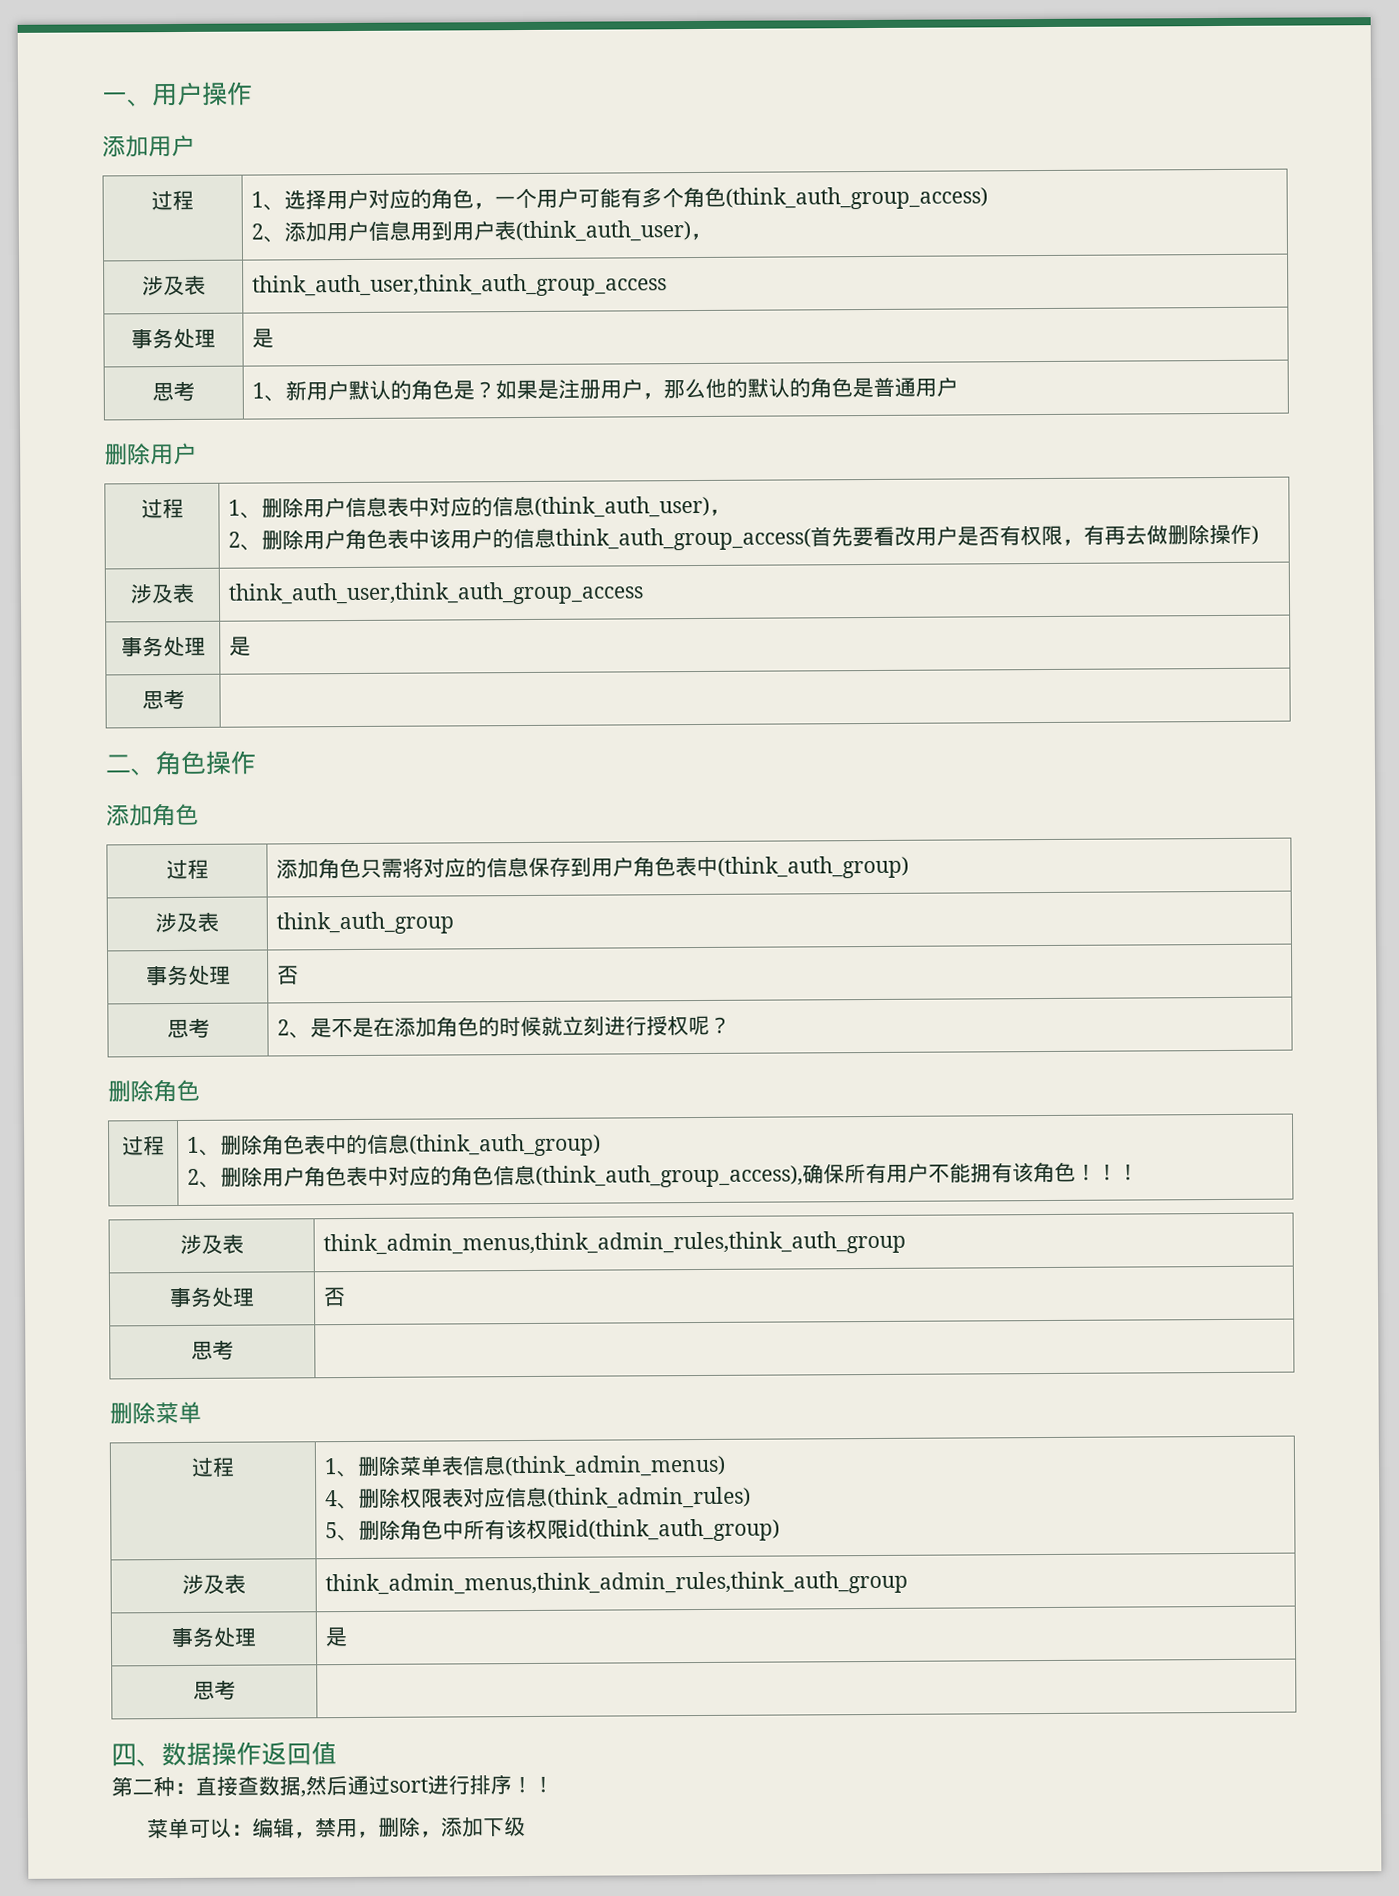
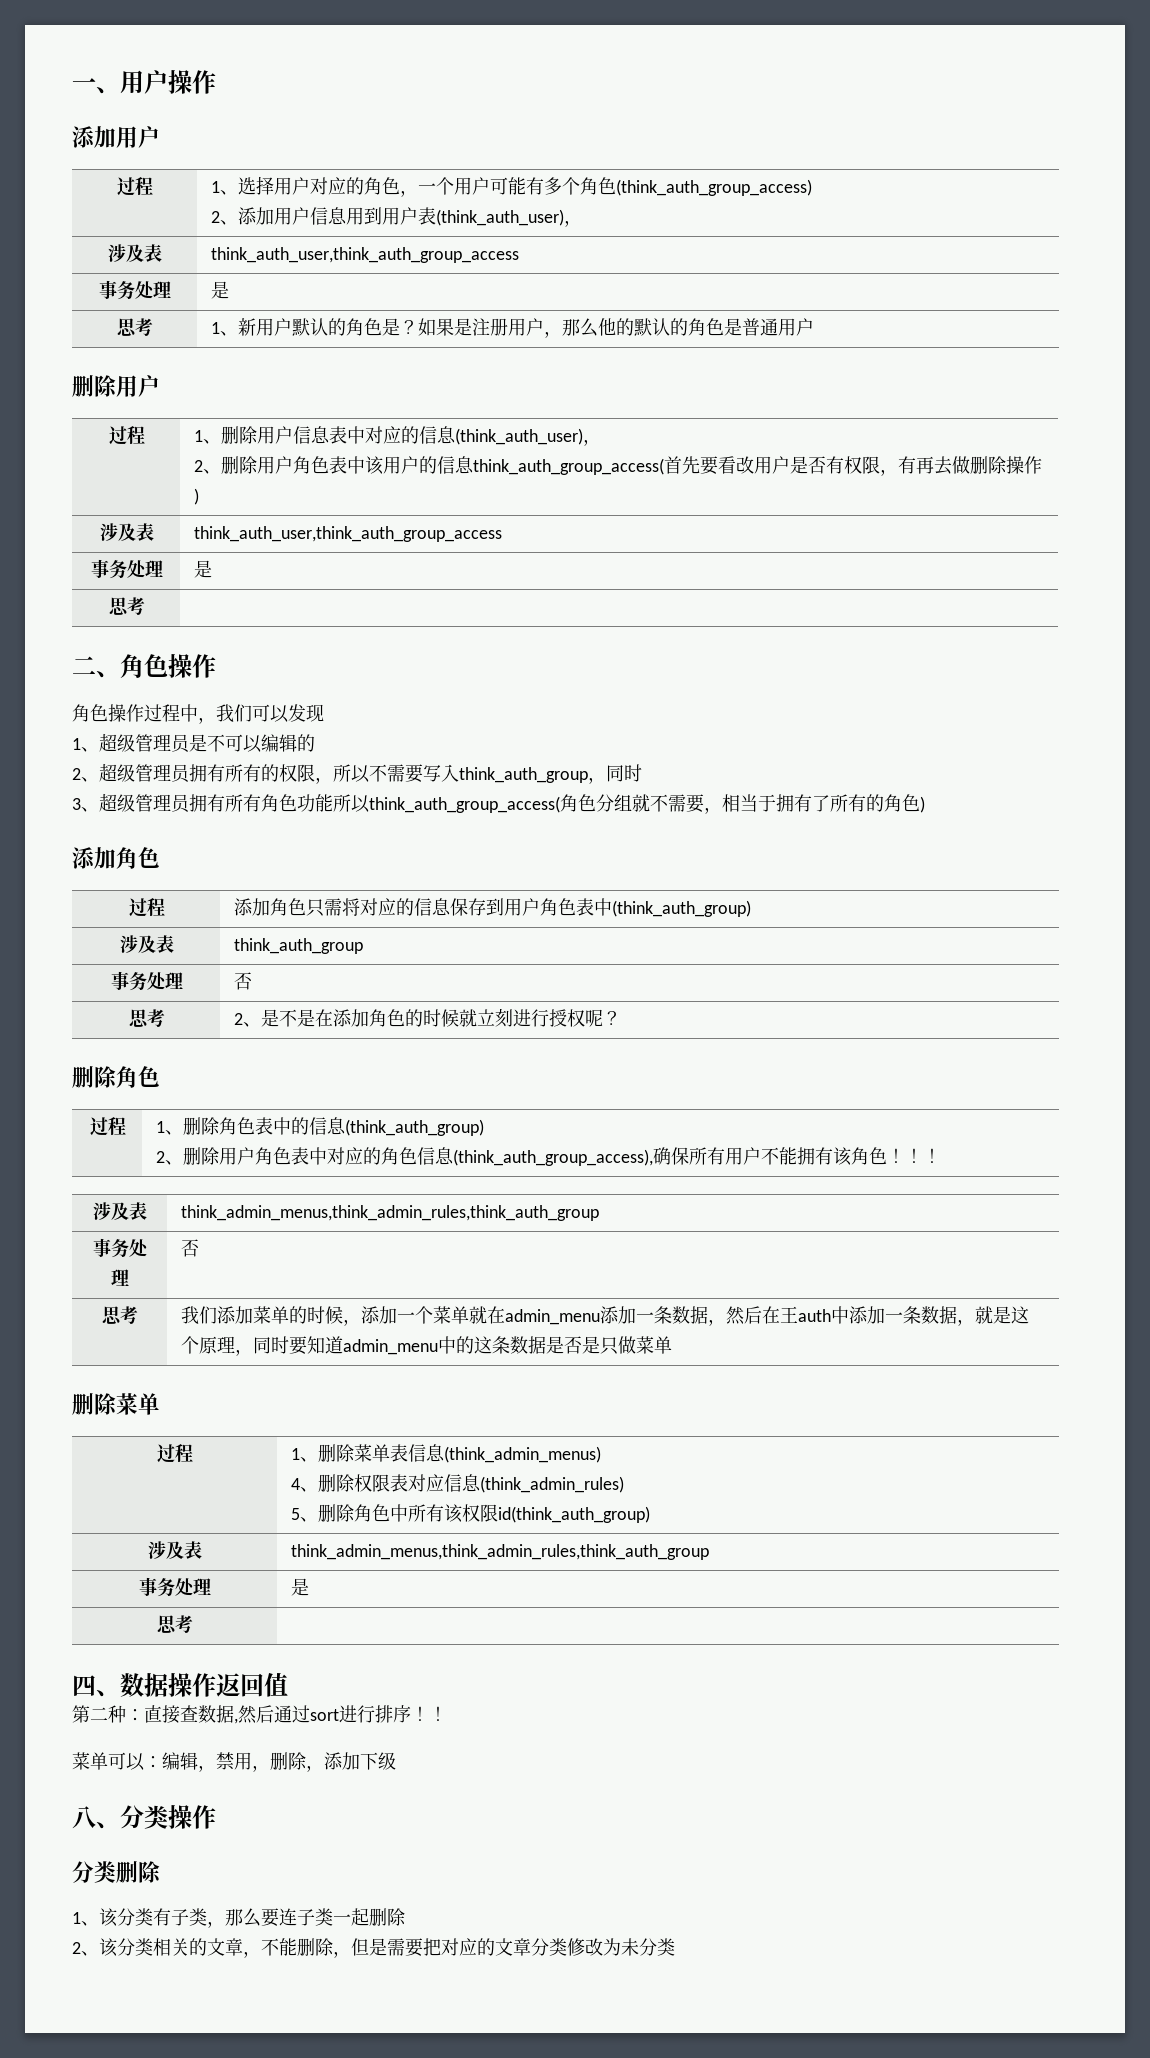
(256, 762) none -> [72,704,324,724] [72,733,315,753] [72,763,642,784] [72,793,925,814] // 角色操作过程中，我们可以发现 // 1、超级管理员是不可以编辑的 // 2、超级管理员拥有所有的权限，所以不需要写入think_auth_group，同时 // 3、超级管理员拥有所有角色功能所以think_auth_group_access(角色分组就不需要，相当于拥有了所有的角色)
(234, 1350) none -> [181,1306,1030,1326] [181,1336,673,1356] 我们添加菜单的时候，添加一个菜单就在admin_menu添加一条数据，然后在王auth中添加一条数据，就是这个原理，同时要知道admin_menu中的这条数据是否是只做菜单
(527, 1827) none -> [72,1805,216,1829] [72,1861,161,1883] [72,1908,406,1928] [72,1938,675,1958] // 八、分类操作 // 分类删除 // 1、该分类有子类，那么要连子类一起删除 // 2、该分类相关的文章，不能删除，但是需要把对应的文章分类修改为未分类

